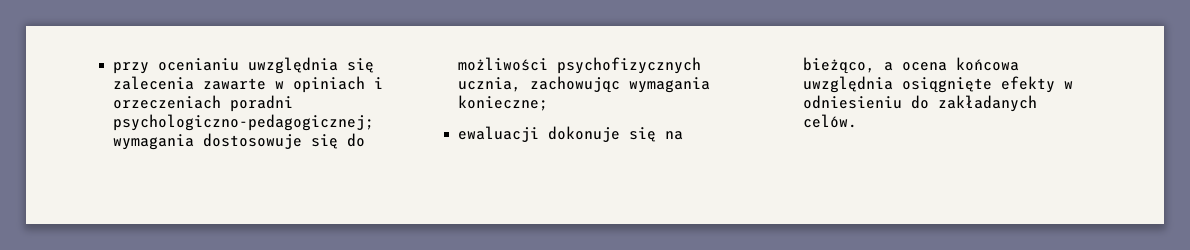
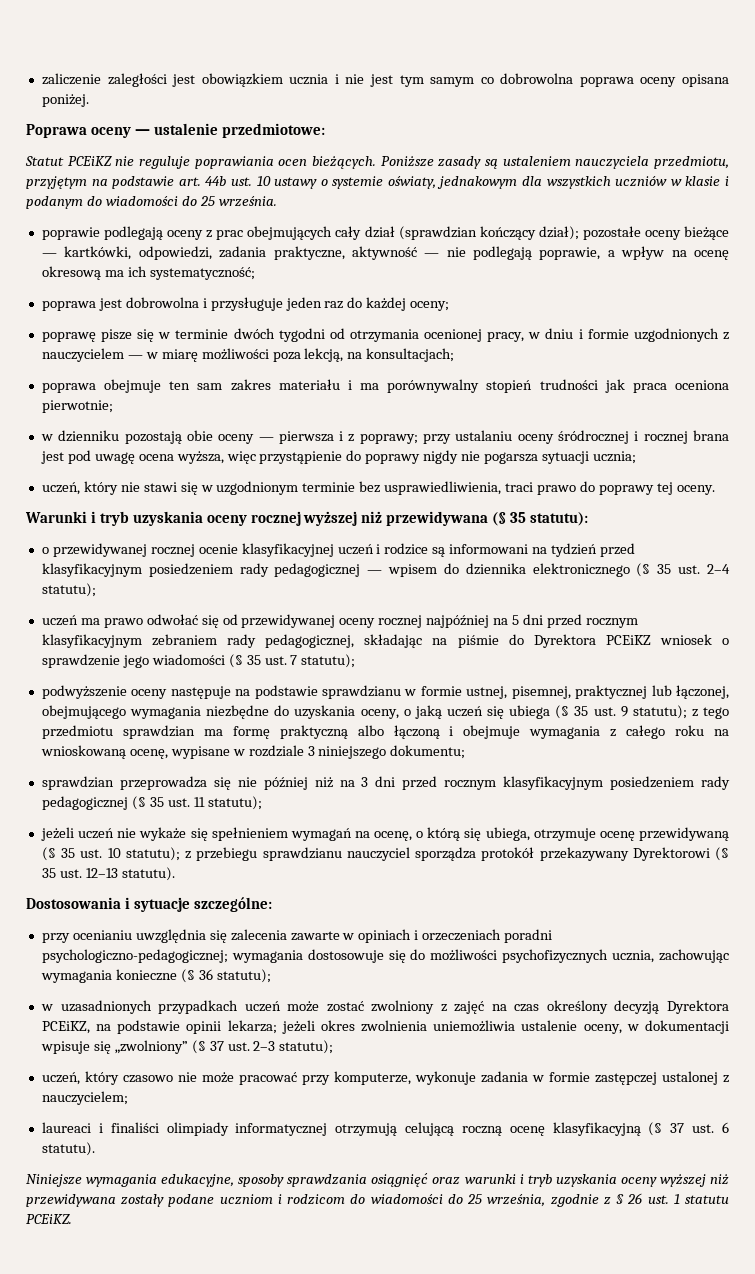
(113, 68) none -> [41,73,729,87] [41,94,89,107] [26,123,325,138] [25,156,729,169] [26,176,730,189] [26,196,277,209] [41,226,729,240] [41,246,729,260] [41,266,255,280] [41,297,450,311] [41,328,729,342] [41,348,455,362] [41,379,729,393] [41,400,113,413] [40,430,729,444] [40,450,636,464] [41,481,715,495] [25,511,589,526] [41,543,635,557] [41,563,730,577] [41,583,96,597] [41,614,638,628] [41,634,729,648] [41,654,356,668] [41,685,730,699] [41,705,730,719] [41,725,729,739] [40,745,466,759] [41,776,730,790] [41,796,262,810] [40,827,729,841] [41,847,729,861] [41,867,175,881] [26,897,272,912] zaliczenie zaległości jest obowiązkiem ucznia i nie jest tym samym co dobrowolna poprawa oceny opisana poniżej. // Poprawa oceny — ustalenie przedmiotowe: // Statut PCEiKZ nie reguluje poprawiania ocen bieżących. Poniższe zasady są ustaleniem nauczyciela przedmiotu, przyjętym na podstawie art. 44b ust. 10 ustawy o systemie oświaty, jednakowym dla wszystkich uczniów w klasie i podanym do wiadomości do 25 września. // poprawie podlegają oceny z prac obejmujących cały dział (sprawdzian kończący dział); pozostałe oceny bieżące — kartkówki, odpowiedzi, zadania praktyczne, aktywność — nie podlegają poprawie, a wpływ na ocenę okresową ma ich systematyczność; // poprawa jest dobrowolna i przysługuje jeden raz do każdej oceny; // poprawę pisze się w terminie dwóch tygodni od otrzymania ocenionej pracy, w dniu i formie uzgodnionych z nauczycielem — w miarę możliwości poza lekcją, na konsultacjach; // poprawa obejmuje ten sam zakres materiału i ma porównywalny stopień trudności jak praca oceniona pierwotnie; // w dzienniku pozostają obie oceny — pierwsza i z poprawy; przy ustalaniu oceny śródrocznej i rocznej brana jest pod uwagę ocena wyższa, więc przystąpienie do poprawy nigdy nie pogarsza sytuacji ucznia; // uczeń, który nie stawi się w uzgodnionym terminie bez usprawiedliwienia, traci prawo do poprawy tej oceny. // Warunki i tryb uzyskania oceny rocznej wyższej niż przewidywana (§ 35 statutu): // o przewidywanej rocznej ocenie klasyfikacyjnej uczeń i rodzice są informowani na tydzień przed klasyfikacyjnym posiedzeniem rady pedagogicznej — wpisem do dziennika elektronicznego (§ 35 ust. 2–4 statutu); // uczeń ma prawo odwołać się od przewidywanej oceny rocznej najpóźniej na 5 dni przed rocznym klasyfikacyjnym zebraniem rady pedagogicznej, składając na piśmie do Dyrektora PCEiKZ wniosek o sprawdzenie jego wiadomości (§ 35 ust. 7 statutu); // podwyższenie oceny następuje na podstawie sprawdzianu w formie ustnej, pisemnej, praktycznej lub łączonej, obejmującego wymagania niezbędne do uzyskania oceny, o jaką uczeń się ubiega (§ 35 ust. 9 statutu); z tego przedmiotu sprawdzian ma formę praktyczną albo łączoną i obejmuje wymagania z całego roku na wnioskowaną ocenę, wypisane w rozdziale 3 niniejszego dokumentu; // sprawdzian przeprowadza się nie później niż na 3 dni przed rocznym klasyfikacyjnym posiedzeniem rady pedagogicznej (§ 35 ust. 11 statutu); // jeżeli uczeń nie wykaże się spełnieniem wymagań na ocenę, o którą się ubiega, otrzymuje ocenę przewidywaną (§ 35 ust. 10 statutu); z przebiegu sprawdzianu nauczyciel sporządza protokół przekazywany Dyrektorowi (§ 35 ust. 12–13 statutu). // Dostosowania i sytuacje szczególne: //
[458,95,549,111] [458,126,684,142] [803,57,1020,74] [803,76,1074,93] [803,95,1038,112] [803,114,858,128] konieczne; // ewaluacji dokonuje się na bieżąco, a ocena końcowa uwzględnia osiągnięte efekty w odniesieniu do zakładanych celów. -> [115,969,271,983] [40,1000,729,1014] [41,1020,730,1034] [40,1040,334,1054] [41,1071,729,1085] [41,1091,128,1105] [41,1122,730,1136] [41,1142,95,1156] [26,1173,730,1187] [26,1193,730,1207] [26,1214,72,1224] konieczne (§ 36 statutu); // w uzasadnionych przypadkach uczeń może zostać zwolniony z zajęć na czas określony decyzją Dyrektora PCEiKZ, na podstawie opinii lekarza; jeżeli okres zwolnienia uniemożliwia ustalenie oceny, w dokumentacji wpisuje się „zwolniony” (§ 37 ust. 2–3 statutu); // uczeń, który czasowo nie może pracować przy komputerze, wykonuje zadania w formie zastępczej ustalonej z nauczycielem; // laureaci i finaliści olimpiady informatycznej otrzymują celującą roczną ocenę klasyfikacyjną (§ 37 ust. 6 statutu). // Niniejsze wymagania edukacyjne, sposoby sprawdzania osiągnięć oraz warunki i tryb uzyskania oceny wyższej niż przewidywana zostały podane uczniom i rodzicom do wiadomości do 25 września, zgodnie z § 26 ust. 1 statutu PCEiKZ.

